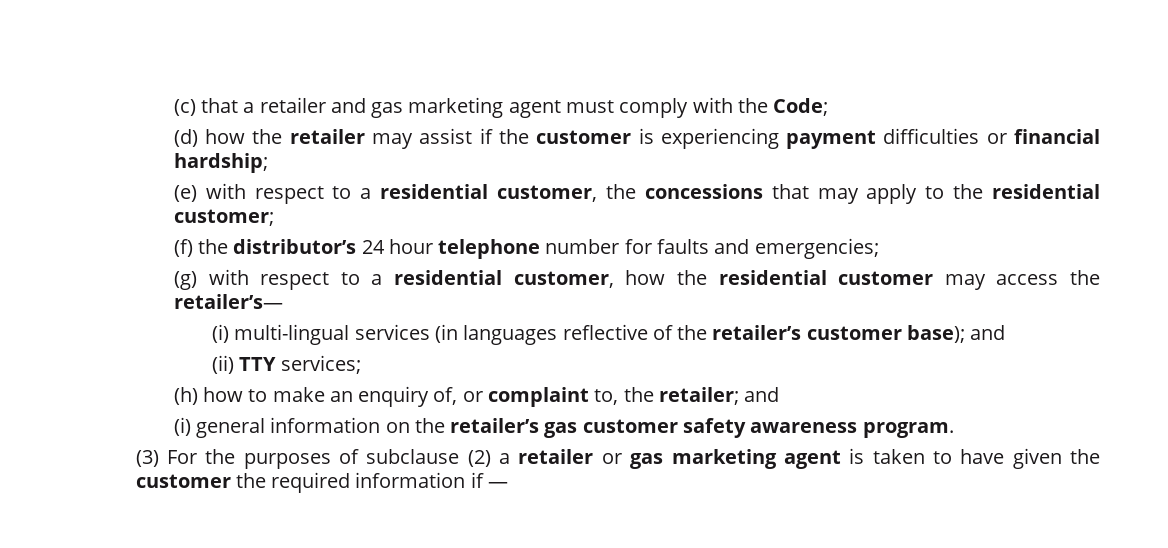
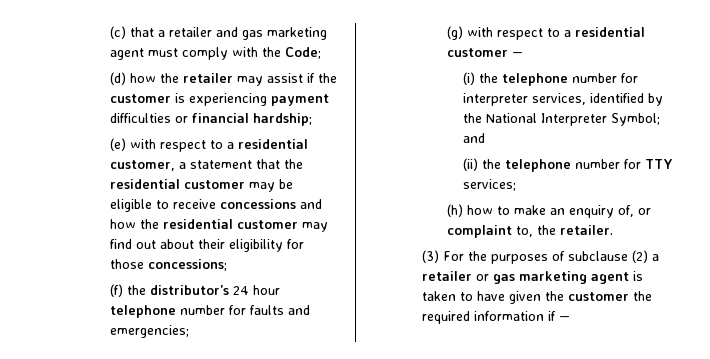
[605,184,1101,204] [173,209,274,226] the concessions that may apply to the residential customer; -> [178,159,303,169] [109,179,293,192] [109,199,322,212] [109,219,328,232] [109,239,304,252] [109,259,227,271] a statement that the residential customer may be eligible to receive concessions and how the residential customer may find out about their eligibility for those concessions;
[513,270,1100,290] [173,294,283,309] [212,324,1006,345] [212,355,235,374] customer, how the residential customer may access the retailer’s— // (i) multi-lingual services (in languages reflective of the retailer’s customer base); and // (ii) -> [446,48,523,57] [462,72,638,86] [462,93,663,106] [462,113,660,126] [462,133,485,143] [462,158,641,172] customer — // (i) the telephone number for interpreter services, identified by the National Interpreter Symbol; and // (ii) the telephone number for
[658,387,780,405] [173,417,954,438] retailer; and // (i) general information on the retailer’s gas customer safety awareness program. -> [559,225,613,235] retailer.

